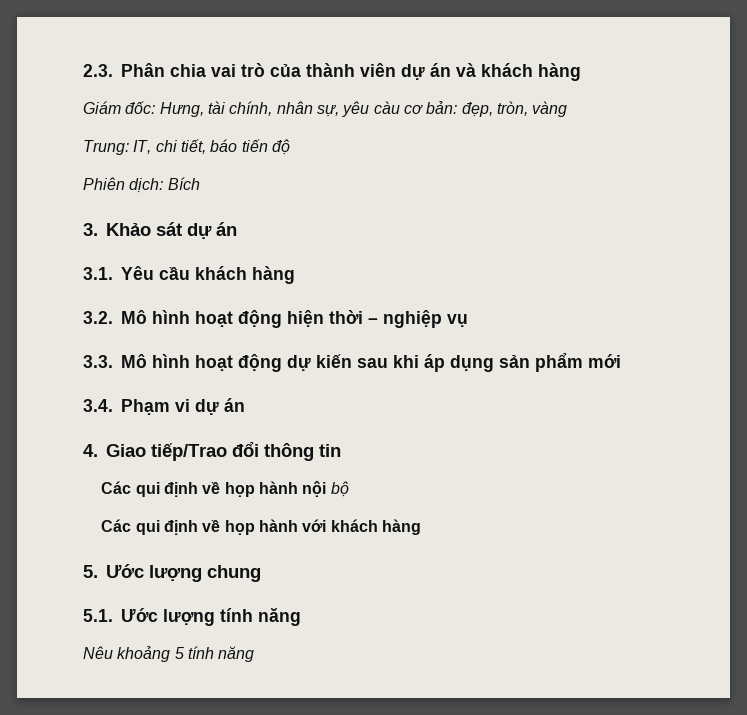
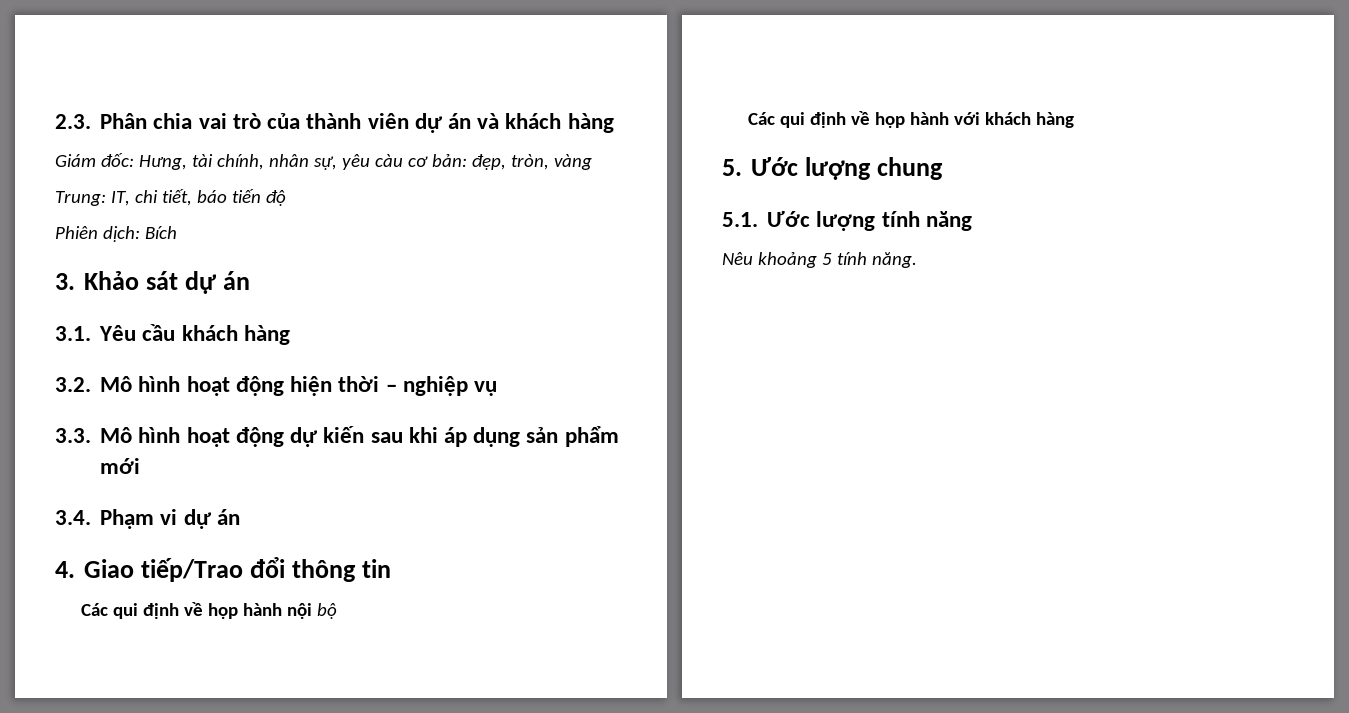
[218,646,255,662] năng -> [871,252,917,268] năng.

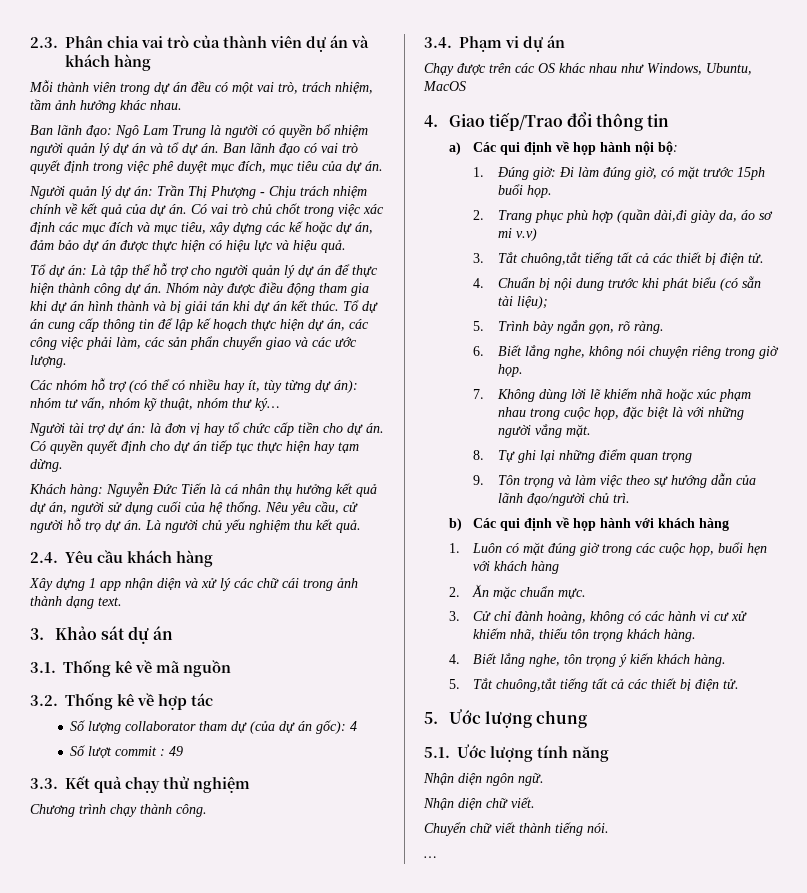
[55,153,592,170] [55,189,286,206] [55,226,177,242] Giám đốc: Hưng, tài chính, nhân sự, yêu càu cơ bản: đẹp, tròn, vàng // Trung: IT, chi tiết, báo tiến độ // Phiên dịch: Bích -> [29,80,373,95] [30,99,182,113] [30,124,368,138] [30,142,358,156] [30,160,383,174] [29,185,367,199] [30,203,384,217] [30,221,373,235] [30,240,346,253] [30,263,378,278] [30,282,369,296] [30,300,378,314] [30,318,369,332] [30,336,357,350] [30,355,67,368] [30,378,358,393] [30,397,279,411] [29,422,384,436] [30,440,359,454] [30,459,63,472] [29,482,377,497] [30,501,358,515] [30,518,361,533] [30,550,213,567] [29,578,358,591] [30,596,122,609] Mỗi thành viên trong dự án đều có một vai trò, trách nhiệm, tầm ảnh hưởng khác nhau. // Ban lãnh đạo: Ngô Lam Trung là người có quyền bổ nhiệm người quản lý dự án và tổ dự án. Ban lãnh đạo có vai trò quyết định trong việc phê duyệt mục đích, mục tiêu của dự án. // Người quản lý dự án: Trần Thị Phượng - Chịu trách nhiệm chính về kết quả của dự án. Có vai trò chủ chốt trong việc xác định các mục đích và mục tiêu, xây dựng các kế hoặc dự án, đảm bảo dự án được thực hiện có hiệu lực và hiệu quả. // Tổ dự án: Là tập thể hỗ trợ cho người quản lý dự án để thực hiện thành công dự án. Nhóm này được điều động tham gia khi dự án hình thành và bị giải tán khi dự án kết thúc. Tổ dự án cung cấp thông tin để lập kế hoạch thực hiện dự án, các công việc phải làm, các sản phẩn chuyển giao và các ước lượng. // Các nhóm hỗ trợ (có thể có nhiều hay ít, tùy từng dự án): nhóm tư vấn, nhóm kỹ thuật, nhóm thư ký… // Người tài trợ dự án: là đơn vị hay tổ chức cấp tiền cho dự án. Có quyền quyết định cho dự án tiếp tục thực hiện hay tạm dừng. // Khách hàng: Nguyễn Đức Tiến là cá nhân thụ hưởng kết quả dự án, người sử dụng cuối của hệ thống. Nêu yêu cầu, cử người hỗ trọ dự án. Là người chủ yếu nghiệm thu kết quả. // 2.4. Yêu cầu khách hàng // Xây dựng 1 app nhận diện và xử lý các chữ cái trong ảnh thành dạng text.
[99,324,290,345] [55,376,497,396] [55,426,619,447] [100,458,141,474] Yêu cầu khách hàng // 3.2. Mô hình hoạt động hiện thời – nghiệp vụ // 3.3. Mô hình hoạt động dự kiến sau khi áp dụng sản phẩm mới -> [63,660,231,677] [30,693,213,710] [70,720,358,734] [70,745,184,758] [30,776,250,793] [30,804,207,817] Thống kê về mã nguồn // 3.2. Thống kê về hợp tác // Số lượng collaborator tham dự (của dự án gốc): 4 // Số lượt commit : 49 // 3.3. Kết quả chạy thử nghiệm // Chương trình chạy thành công.
(240, 517) none -> [424,63,752,76] [423,81,466,91] // Chạy được trên các OS khác nhau như Windows, Ubuntu, MacOS
(392, 568) none -> [448,142,461,155] a)
[316,603,337,619] bộ // -> [658,141,679,155] [473,166,766,180] [498,184,553,198] [473,209,774,223] [498,228,538,241] [473,252,765,266] [473,276,762,291] [498,296,549,309] [473,320,665,334] [473,345,780,359] [498,364,524,377] [473,388,752,402] [498,406,745,420] [498,424,592,438] [473,449,693,463] [473,473,757,488] [498,493,631,506] [448,518,462,531] bộ: // 1. Đúng giờ: Đi làm đúng giờ, có mặt trước 15ph buổi họp. // 2. Trang phục phù hợp (quần dài,đi giày da, áo sơ mi v.v) // 3. Tắt chuông,tắt tiếng tất cả các thiết bị điện tử. // 4. Chuẩn bị nội dung trước khi phát biểu (có sẵn tài liệu); // 5. Trình bày ngắn gọn, rõ ràng. // 6. Biết lắng nghe, không nói chuyện riêng trong giờ họp. // 7. Không dùng lời lẽ khiếm nhã hoặc xúc phạm nhau trong cuộc họp, đặc biệt là với những người vắng mặt. // 8. Tự ghi lại những điểm quan trọng // 9. Tôn trọng và làm việc theo sự hướng dẫn của lãnh đạo/người chủ trì. // b)
(1074, 120) none -> [448,542,768,556] [473,561,560,574] [448,584,587,599] [448,611,748,624] [473,628,697,642] [448,653,727,667] [448,678,740,692] // 1. Luôn có mặt đúng giờ trong các cuộc họp, buổi hẹn với khách hàng // 2. Ăn mặc chuẩn mực. // 3. Cử chỉ đành hoàng, không có các hành vi cư xử khiếm nhã, thiếu tôn trọng khách hàng. // 4. Biết lắng nghe, tôn trọng ý kiến khách hàng. // 5. Tắt chuông,tắt tiếng tất cả các thiết bị điện tử.
[722,252,917,268] Nêu khoảng 5 tính năng. -> [423,773,544,786] [423,797,535,810] [424,822,609,836] [424,856,436,858] Nhận diện ngôn ngữ. // Nhận diện chữ viết. // Chuyển chữ viết thành tiếng nói. // …

